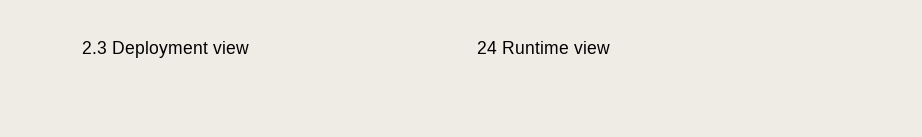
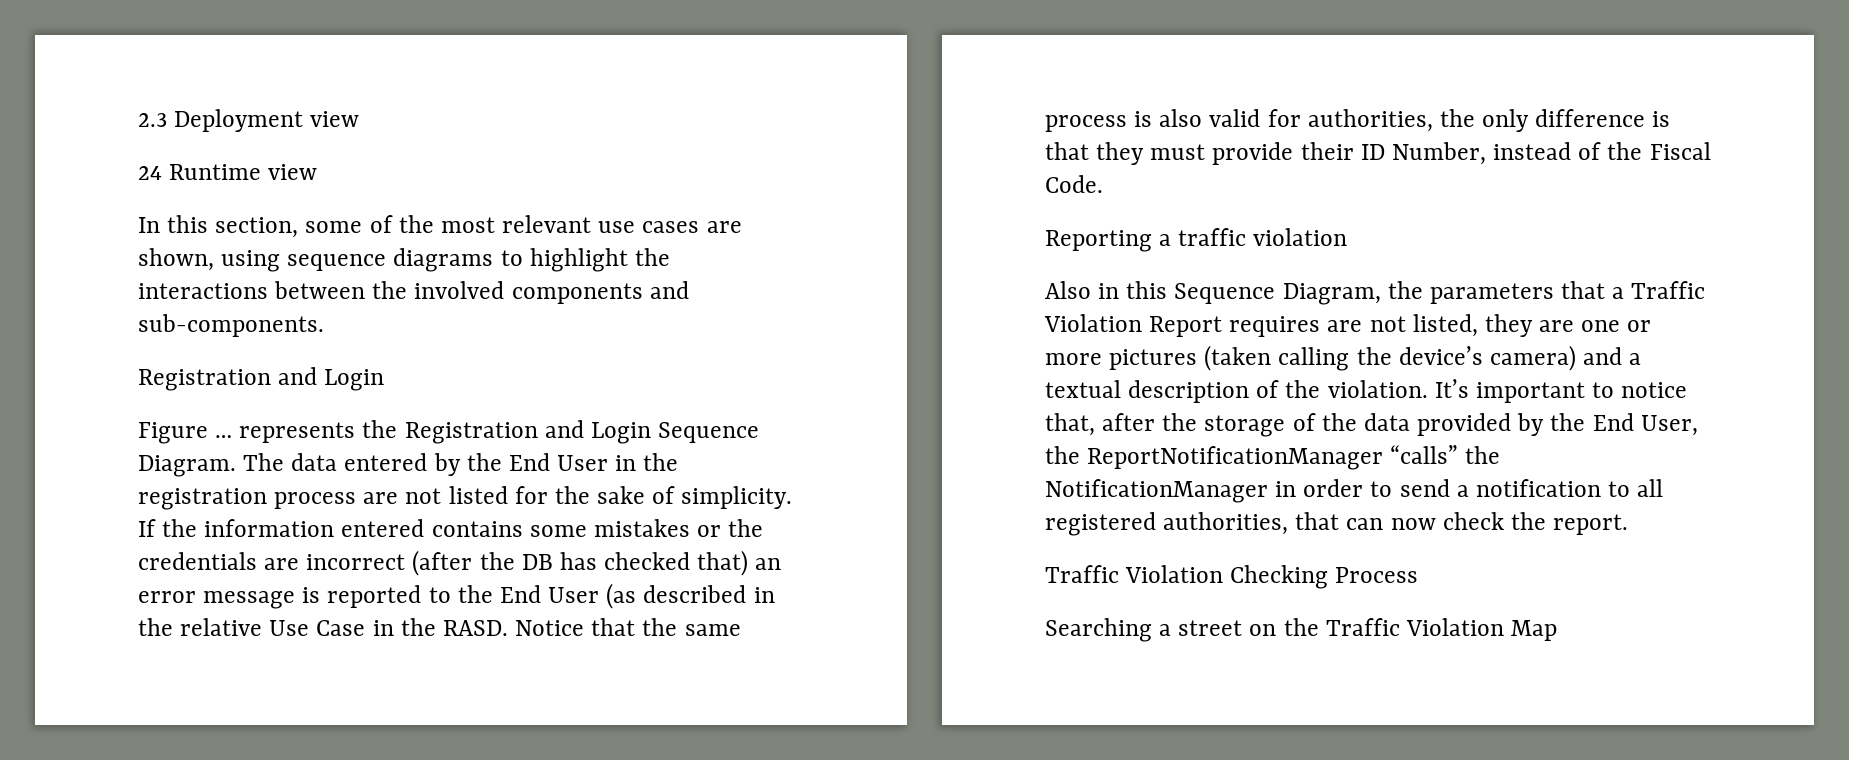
(610, 47) none -> [138,215,742,238] [138,248,670,272] [138,281,689,304] [138,314,324,337] [138,367,385,391] [138,420,760,444] [138,453,679,477] [138,486,793,510] [138,519,764,537] [138,550,782,576] [138,583,775,609] [138,618,741,636] [1045,109,1671,132] [1045,142,1711,165] [1045,175,1103,193] [1045,228,1348,252] [1045,281,1706,305] [1044,314,1652,337] [1045,345,1642,371] [1045,379,1688,403] [1045,413,1698,437] [1045,445,1501,470] [1045,479,1664,503] [1045,512,1629,536] [1045,565,1419,589] [1045,618,1558,642] // In this section, some of the most relevant use cases are shown, using sequence diagrams to highlight the interactions between the involved components and sub-components. // Registration and Login // Figure … represents the Registration and Login Sequence Diagram. The data entered by the End User in the registration process are not listed for the sake of simplicity. If the information entered contains some mistakes or the credentials are incorrect (after the DB has checked that) an error message is reported to the End User (as described in the relative Use Case in the RASD. Notice that the same process is also valid for authorities, the only difference is that they must provide their ID Number, instead of the Fiscal Code. // Reporting a traffic violation // Also in this Sequence Diagram, the parameters that a Traffic Violation Report requires are not listed, they are one or more pictures (taken calling the device’s camera) and a textual description of the violation. It’s important to notice that, after the storage of the data provided by the End User, the ReportNotificationManager “calls” the NotificationManager in order to send a notification to all registered authorities, that can now check the report. // Traffic Violation Checking Process // Searching a street on the Traffic Violation Map

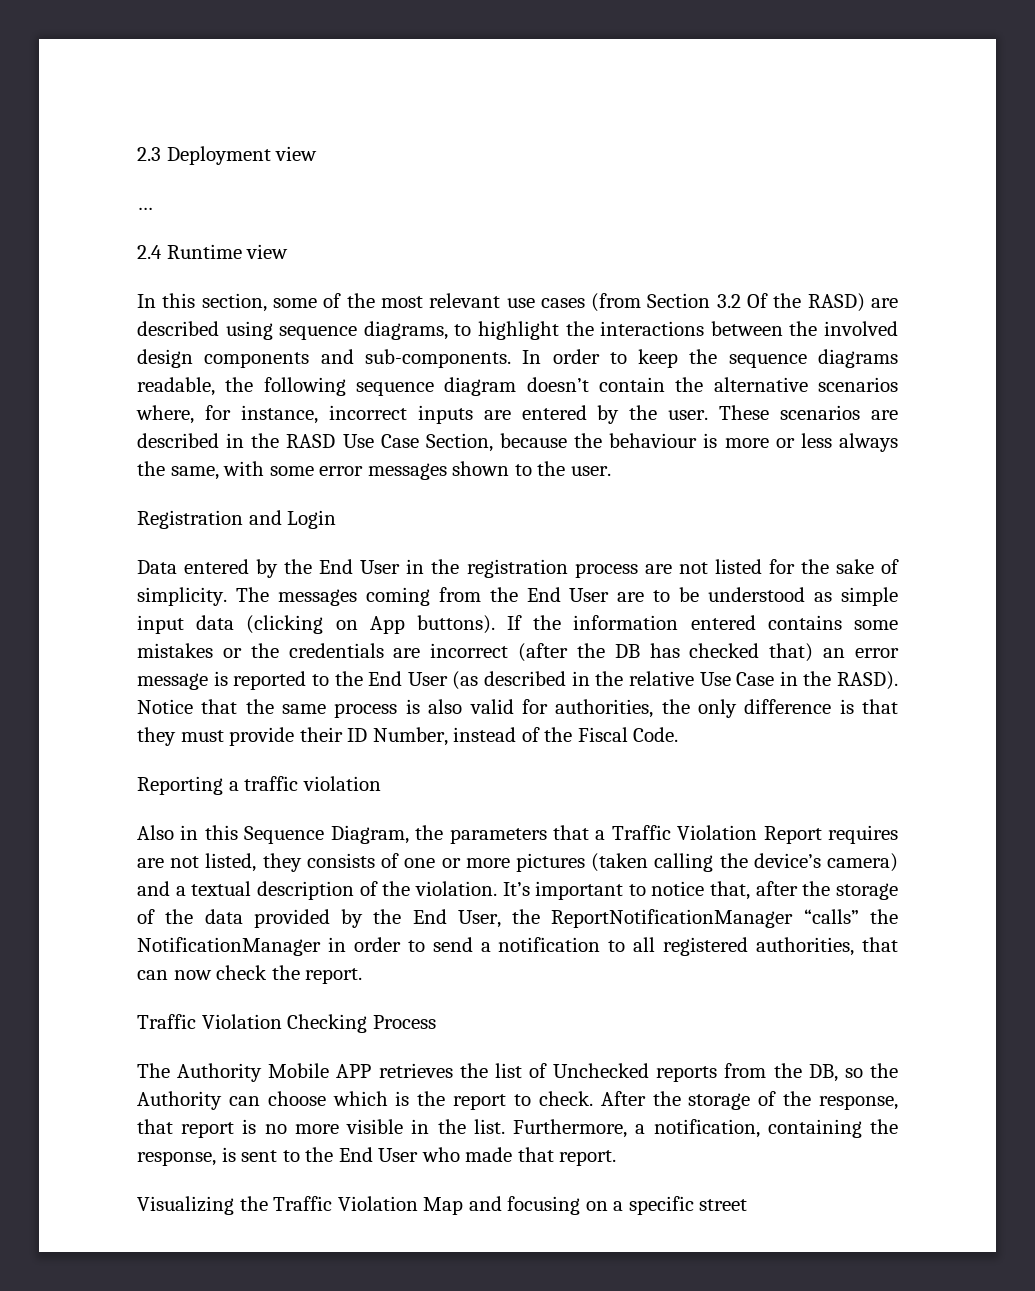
[138,166,162,180] 24 -> [137,207,153,210] [137,245,162,259] … // 2.4
[706,221,742,233] [138,248,214,271] are shown, -> [591,293,898,312] [137,321,219,336] (from Section 3.2 Of the RASD) are described
[393,248,494,272] diagrams -> [363,321,448,340] diagrams,
(505, 290) none -> [137,349,193,368] design
[138,367,385,391] [138,420,760,444] [138,453,338,477] // Registration and Login // Figure … represents the Registration and Login Sequence Diagram. The data -> [522,349,898,368] [137,377,899,396] [136,405,898,424] [137,433,898,452] [137,461,611,480] [137,510,337,529] [137,560,177,574] In order to keep the sequence diagrams readable, the following sequence diagram doesn’t contain the alternative scenarios where, for instance, incorrect inputs are entered by the user. These scenarios are described in the RASD Use Case Section, because the behaviour is more or less always the same, with some error messages shown to the user. // Registration and Login // Data
(793, 497) none -> [235,587,898,606] [137,615,495,634] The messages coming from the End User are to be understood as simple input data (clicking on App buttons).
[442,620,508,636] RASD. -> [837,671,898,690] RASD).
[1539,320,1575,332] are -> [306,853,400,868] consists of
[1045,618,1558,642] Searching a street on the Traffic Violation Map -> [137,1063,898,1082] [137,1091,898,1110] [137,1119,899,1138] [137,1147,617,1166] [137,1196,748,1215] The Authority Mobile APP retrieves the list of Unchecked reports from the DB, so the Authority can choose which is the report to check. After the storage of the response, that report is no more visible in the list. Furthermore, a notification, containing the response, is sent to the End User who made that report. // Visualizing the Traffic Violation Map and focusing on a specific street

